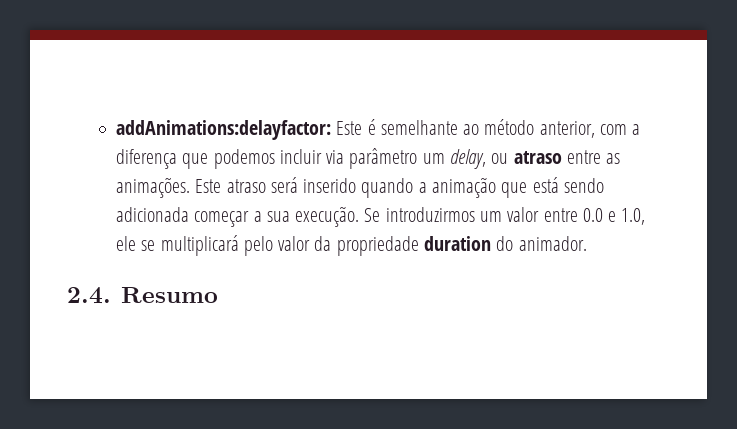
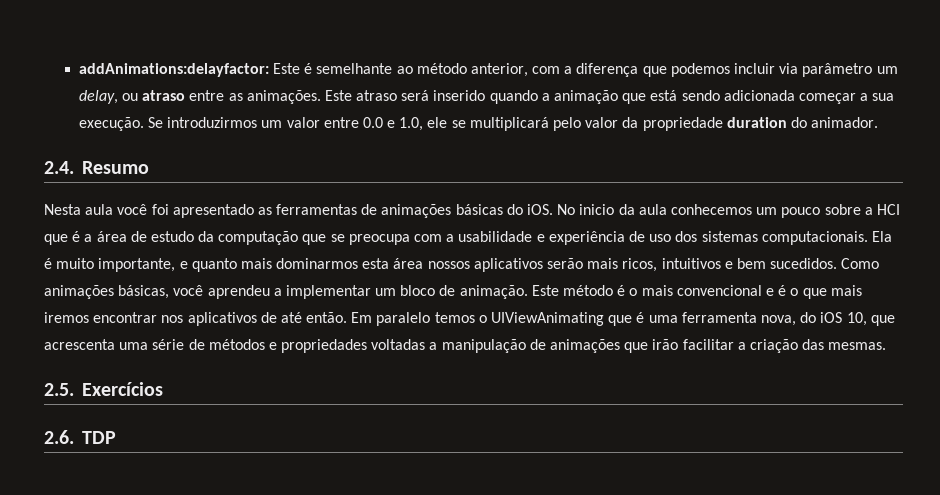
(218, 295) none -> [44,204,900,218] [44,231,892,245] [44,258,880,272] [44,285,862,299] [44,312,895,326] [44,339,887,353] [44,382,163,396] [44,430,116,444] // Nesta aula você foi apresentado as ferramentas de animações básicas do iOS. No inicio da aula conhecemos um pouco sobre a HCI que é a área de estudo da computação que se preocupa com a usabilidade e experiência de uso dos sistemas computacionais. Ela é muito importante, e quanto mais dominarmos esta área nossos aplicativos serão mais ricos, intuitivos e bem sucedidos. Como animações básicas, você aprendeu a implementar um bloco de animação. Este método é o mais convencional e é o que mais iremos encontrar nos aplicativos de até então. Em paralelo temos o UIViewAnimating que é uma ferramenta nova, do iOS 10, que acrescenta uma série de métodos e propriedades voltadas a manipulação de animações que irão facilitar a criação das mesmas. // 2.5. Exercícios // 2.6. TDP

